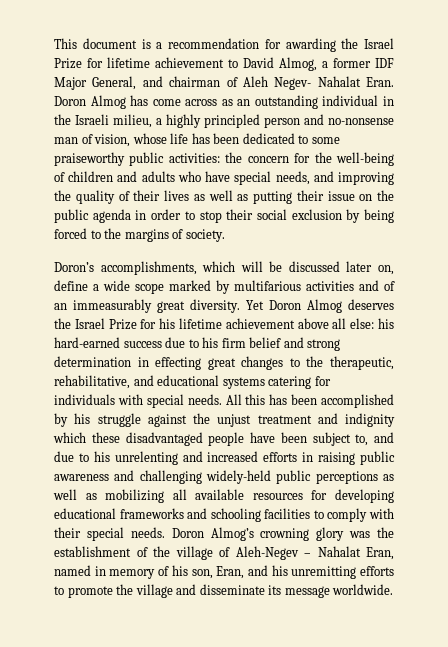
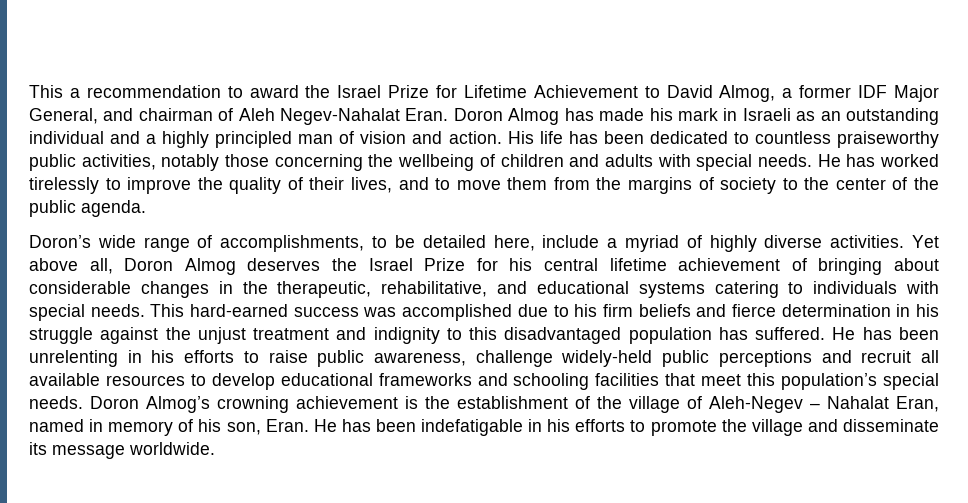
[54,38,394,52] [54,57,224,69] This document is a recommendation for awarding the Israel Prize for lifetime achievement -> [29,85,638,98] This a recommendation to award the Israel Prize for Lifetime Achievement
[274,76,361,90] Negev- Nahalat -> [280,108,401,125] Negev-Nahalat
[152,95,394,109] [54,114,394,128] [54,133,167,147] come across as an outstanding individual in the Israeli milieu, a highly principled person and no-nonsense man of vision, whose -> [599,108,939,125] [29,131,534,148] made his mark in Israeli as an outstanding individual and a highly principled man of vision and action. His
[311,137,340,144] some -> [754,131,831,144] countless
[168,152,394,166] [54,171,395,185] [54,190,394,204] [54,209,394,223] [54,228,225,242] [54,261,394,275] [54,280,395,294] [54,299,264,313] activities: the concern for the well-being of children and adults who have special needs, and improving the quality of their lives as well as putting their issue on the public agenda in order to stop their social exclusion by being forced to the margins of society. // Doron’s accomplishments, which will be discussed later on, define a wide scope marked by multifarious activities and of an immeasurably great diversity. Yet -> [81,154,939,171] [29,177,939,194] [29,200,146,217] [29,235,939,252] [29,258,113,274] activities, notably those concerning the wellbeing of children and adults with special needs. He has worked tirelessly to improve the quality of their lives, and to move them from the margins of society to the center of the public agenda. // Doron’s wide range of accomplishments, to be detailed here, include a myriad of highly diverse activities. Yet above all,
[179,318,395,329] [54,337,341,351] [54,356,300,370] lifetime achievement above all else: his hard-earned success due to his firm belief and strong determination in effecting great changes to -> [544,258,940,275] [29,281,233,298] central lifetime achievement of bringing about considerable changes in
[314,376,331,386] for -> [788,282,804,294] to
[225,394,394,408] [54,413,68,427] All this has been accomplished by -> [150,304,911,321] This hard-earned success was accomplished due to his firm beliefs and fierce determination in
[53,432,394,446] [54,451,396,465] [54,470,394,484] [53,489,165,503] which these disadvantaged people have been subject to, and due to his unrelenting and increased efforts in raising public awareness and challenging widely-held public perceptions as well as mobilizing -> [446,327,939,344] [29,350,912,367] to this disadvantaged population has suffered. He has been unrelenting in his efforts to raise public awareness, challenge widely-held public perceptions and recruit
[311,489,394,503] for developing -> [190,373,275,390] to develop
[313,508,394,522] [54,527,81,538] to comply with their -> [665,373,878,390] that meet this population’s
[316,527,371,541] glory was -> [296,396,418,409] achievement is
[216,565,357,579] Eran, and his unremitting -> [265,419,571,436] Eran. He has been indefatigable in his

